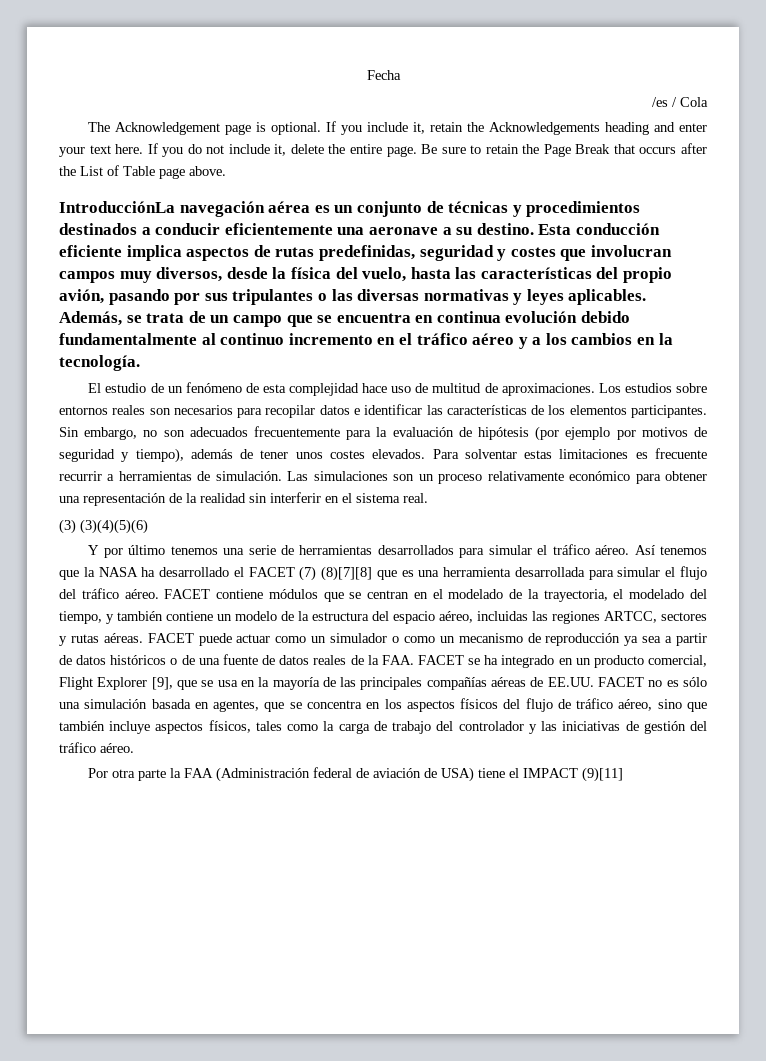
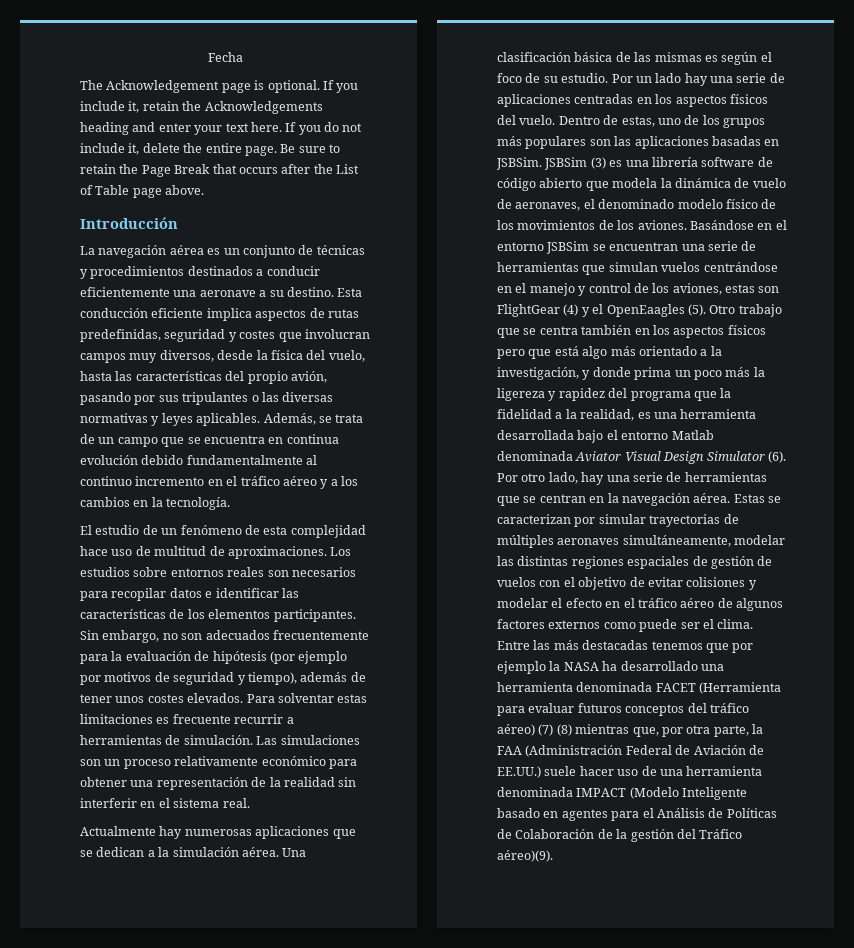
[652,97,708,107] // /es / Cola -> (243, 57) none
[59,201,175,213] IntroducciónLa -> [80,217,178,229] [80,246,95,255] Introducción // La
[59,519,148,534] [88,544,708,558] [59,566,707,581] [59,588,707,602] [59,611,707,624] [59,633,708,646] [59,654,707,668] [59,677,707,690] [59,699,362,712] (3) (3)(4)(5)(6) // Y por último tenemos una serie de herramientas desarrollados para simular el tráfico aéreo. Así tenemos que la NASA ha desarrollado el FACET (7) (8)[7][8] que es una herramienta desarrollada para simular el flujo del tráfico aéreo. FACET contiene módulos que se centran en el modelado de la trayectoria, el modelado del tiempo, y también contiene un modelo de la estructura del espacio aéreo, incluidas las regiones ARTCC, sectores y rutas aéreas. FACET puede actuar como un simulador o como un mecanismo de reproducción ya sea a partir de datos históricos o de una fuente de datos reales de la FAA. FACET se ha integrado en un producto comercial, Flight Explorer [9], que se usa en la mayoría de las principales compañías aéreas de EE.UU. FACET no es sólo una simulación basada en agentes, que se concentra -> [80,826,356,839] [80,847,307,857] [497,52,772,65] [497,73,785,86] [497,94,634,107] Actualmente hay numerosas aplicaciones que se dedican a la simulación aérea. Una clasificación básica de las mismas es según el foco de su estudio. Por un lado hay una serie de aplicaciones centradas
[525,698,708,712] [59,720,708,734] [59,742,134,753] [88,767,624,782] flujo de tráfico aéreo, sino que también incluye aspectos físicos, tales como la carga de trabajo del controlador y las iniciativas de gestión del tráfico aéreo. // Por otra parte la FAA (Administración federal de aviación de USA) tiene el IMPACT (9)[11] -> [519,115,765,128] [497,136,780,149] [496,157,773,170] [497,178,786,191] [497,199,777,211] [497,220,787,230] [497,241,757,254] [497,262,778,275] [497,283,780,296] [497,304,782,317] [497,325,766,338] [497,346,722,359] [497,367,765,380] [497,388,732,401] [497,409,757,421] [497,430,714,443] [497,451,786,464] [497,472,767,485] [497,493,781,506] [497,514,739,527] [497,535,786,548] [497,556,773,569] [497,577,757,590] [497,598,783,611] [497,619,754,632] [497,640,754,653] [497,661,724,674] [497,682,782,694] [497,703,749,716] [497,724,763,737] [497,745,764,757] [497,766,763,778] [497,787,748,800] [497,808,777,821] [497,829,743,842] [497,850,553,862] vuelo. Dentro de estas, uno de los grupos más populares son las aplicaciones basadas en JSBSim. JSBSim (3) es una librería software de código abierto que modela la dinámica de vuelo de aeronaves, el denominado modelo físico de los movimientos de los aviones. Basándose en el entorno JSBSim se encuentran una serie de herramientas que simulan vuelos centrándose en el manejo y control de los aviones, estas son FlightGear (4) y el OpenEaagles (5). Otro trabajo que se centra también en los aspectos físicos pero que está algo más orientado a la investigación, y donde prima un poco más la ligereza y rapidez del programa que la fidelidad a la realidad, es una herramienta desarrollada bajo el entorno Matlab denominada Aviator Visual Design Simulator (6). Por otro lado, hay una serie de herramientas que se centran en la navegación aérea. Estas se caracterizan por simular trayectorias de múltiples aeronaves simultáneamente, modelar las distintas regiones espaciales de gestión de vuelos con el objetivo de evitar colisiones y modelar el efecto en el tráfico aéreo de algunos factores externos como puede ser el clima. Entre las más destacadas tenemos que por ejemplo la NASA ha desarrollado una herramienta denominada FACET (Herramienta para evaluar futuros conceptos del tráfico aéreo) (7) (8) mientras que, por otra parte, la FAA (Administración Federal de Aviación de EE.UU.) suele hacer uso de una herramienta denominada IMPACT (Modelo Inteligente basado en agentes para el Análisis de Políticas de Colaboración de la gestión del Tráfico aéreo)(9).

